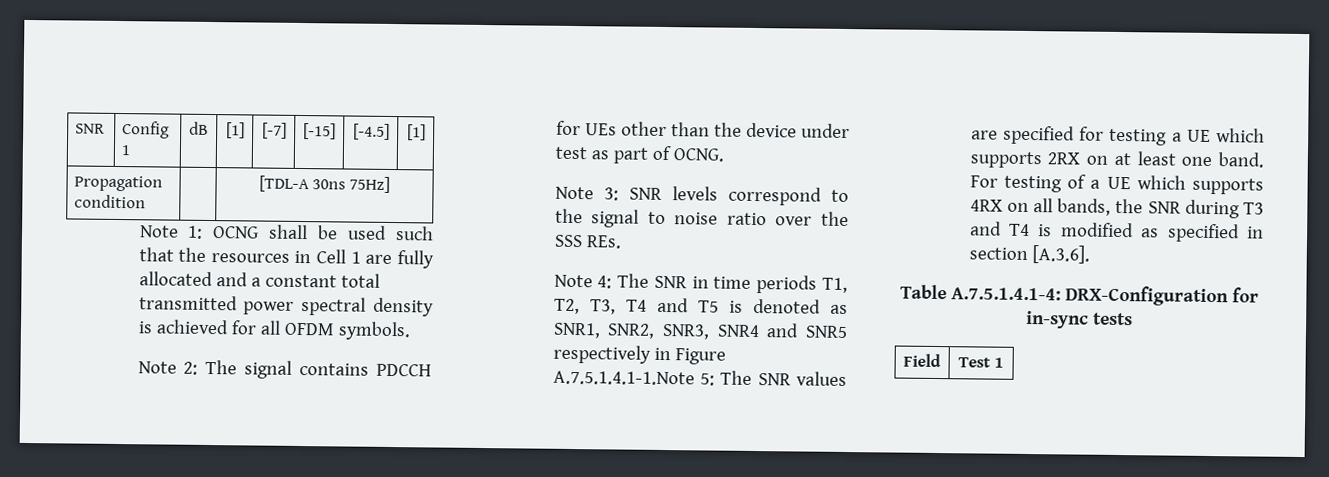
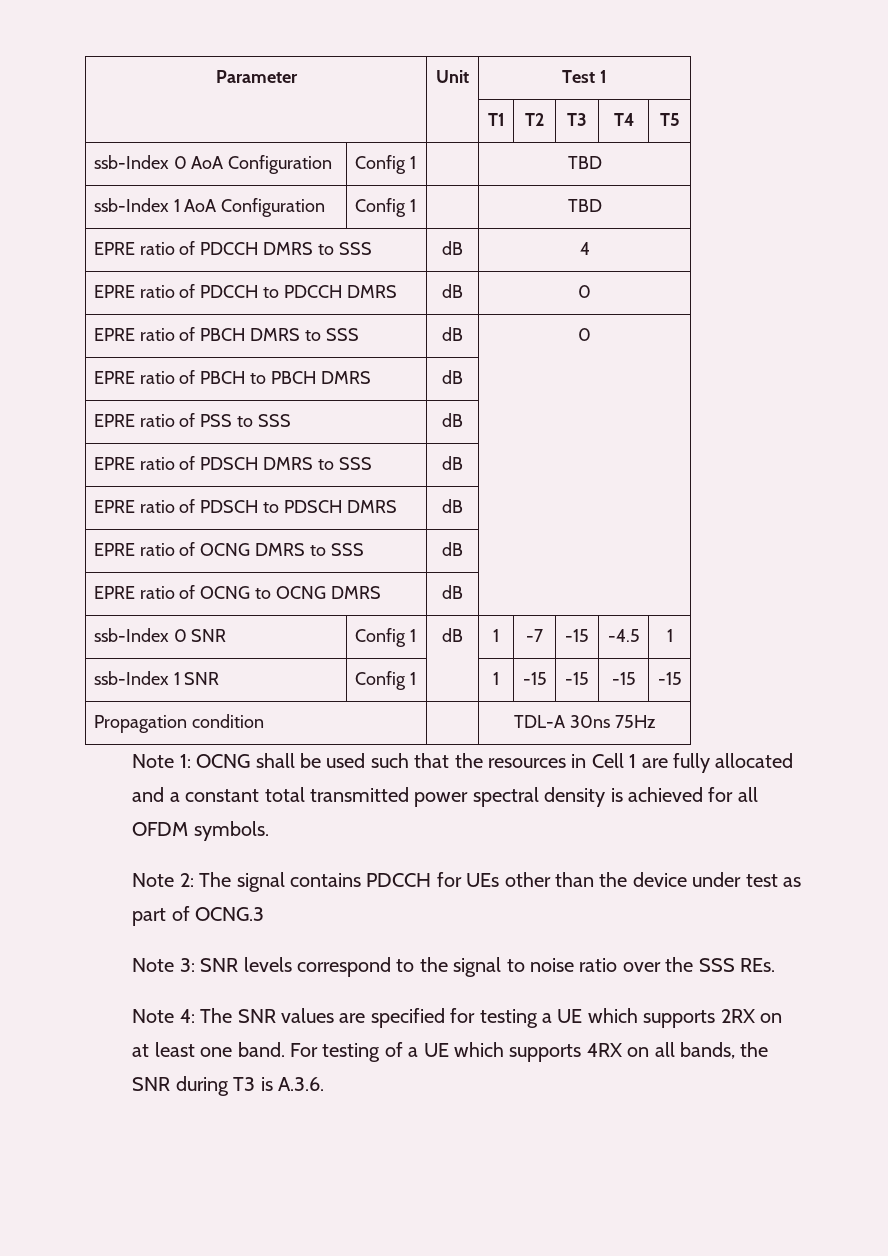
[75,123,106,134] [122,121,171,139] [121,145,131,156] [189,121,209,135] [225,122,245,139] [261,122,287,139] [303,123,336,140] [352,123,390,140] [406,124,426,141] SNR | Config 1 | dB | [1] | [-7] | [-15] | [-4.5] | [1] -> [215,70,298,83] [436,70,469,83] [562,70,607,83] [487,113,505,126] [524,113,545,126] [567,113,587,126] [613,113,634,126] [659,113,680,126] [93,155,333,174] [354,155,416,174] [567,156,602,169] [93,198,326,217] [354,198,416,217] [567,199,602,212] [93,241,372,255] [442,241,463,255] [579,242,590,255] [93,284,397,298] [442,284,463,298] [578,285,591,298] [93,327,359,341] [442,327,463,341] [578,328,591,341] [93,370,371,384] [442,370,463,384] [93,413,291,427] [442,413,463,427] [93,456,372,470] [442,456,463,470] [93,499,397,513] [442,499,463,513] [93,542,364,556] [442,542,463,556] [93,585,381,599] [442,585,463,599] [93,628,227,642] [354,628,416,647] [442,628,463,642] [493,629,499,642] [526,629,543,642] [565,629,589,642] [607,629,640,642] [666,629,673,642] [93,671,220,685] [354,671,416,690] [493,672,499,685] [522,672,547,685] [565,672,589,685] [611,672,636,685] [657,672,682,685] Parameter | Unit | Test 1 // | | T1 | T2 | T3 | T4 | T5 // ssb-Index 0 AoA Configuration | Config 1 | | TBD // ssb-Index 1 AoA Configuration | Config 1 | | TBD // EPRE ratio of PDCCH DMRS to SSS | dB | 4 // EPRE ratio of PDCCH to PDCCH DMRS | dB | 0 // EPRE ratio of PBCH DMRS to SSS | dB | 0 // EPRE ratio of PBCH to PBCH DMRS | dB | // EPRE ratio of PSS to SSS | dB | // EPRE ratio of PDSCH DMRS to SSS | dB | // EPRE ratio of PDSCH to PDSCH DMRS | dB | // EPRE ratio of OCNG DMRS to SSS | dB | // EPRE ratio of OCNG to OCNG DMRS | dB | // ssb-Index 0 SNR | Config 1 | dB | 1 | -7 | -15 | -4.5 | 1 // ssb-Index 1 SNR | Config 1 | | 1 | -15 | -15 | -15 | -15
[258,175,391,193] [TDL-A 30ns 75Hz] -> [514,715,656,728] TDL-A 30ns 75Hz
[672,148,724,162] OCNG. -> [195,907,265,921] OCNG.3
[691,275,848,294] [553,297,848,315] [552,322,848,340] [552,344,726,365] [552,370,791,386] in time periods T1, T2, T3, T4 and T5 is denoted as SNR1, SNR2, SNR3, SNR4 and SNR5 respectively in Figure A.7.5.1.4.1-1.Note 5: The SNR -> (276, 1016) none
[969,221,1264,243] [968,245,1090,264] [899,284,1259,307] [1025,310,1133,329] [903,353,941,368] [958,357,1004,368] and T4 is modified as specified in section [A.3.6]. // Table A.7.5.1.4.1-4: DRX-Configuration for in-sync tests // Field | Test 1 -> [260,1077,325,1091] is A.3.6.

